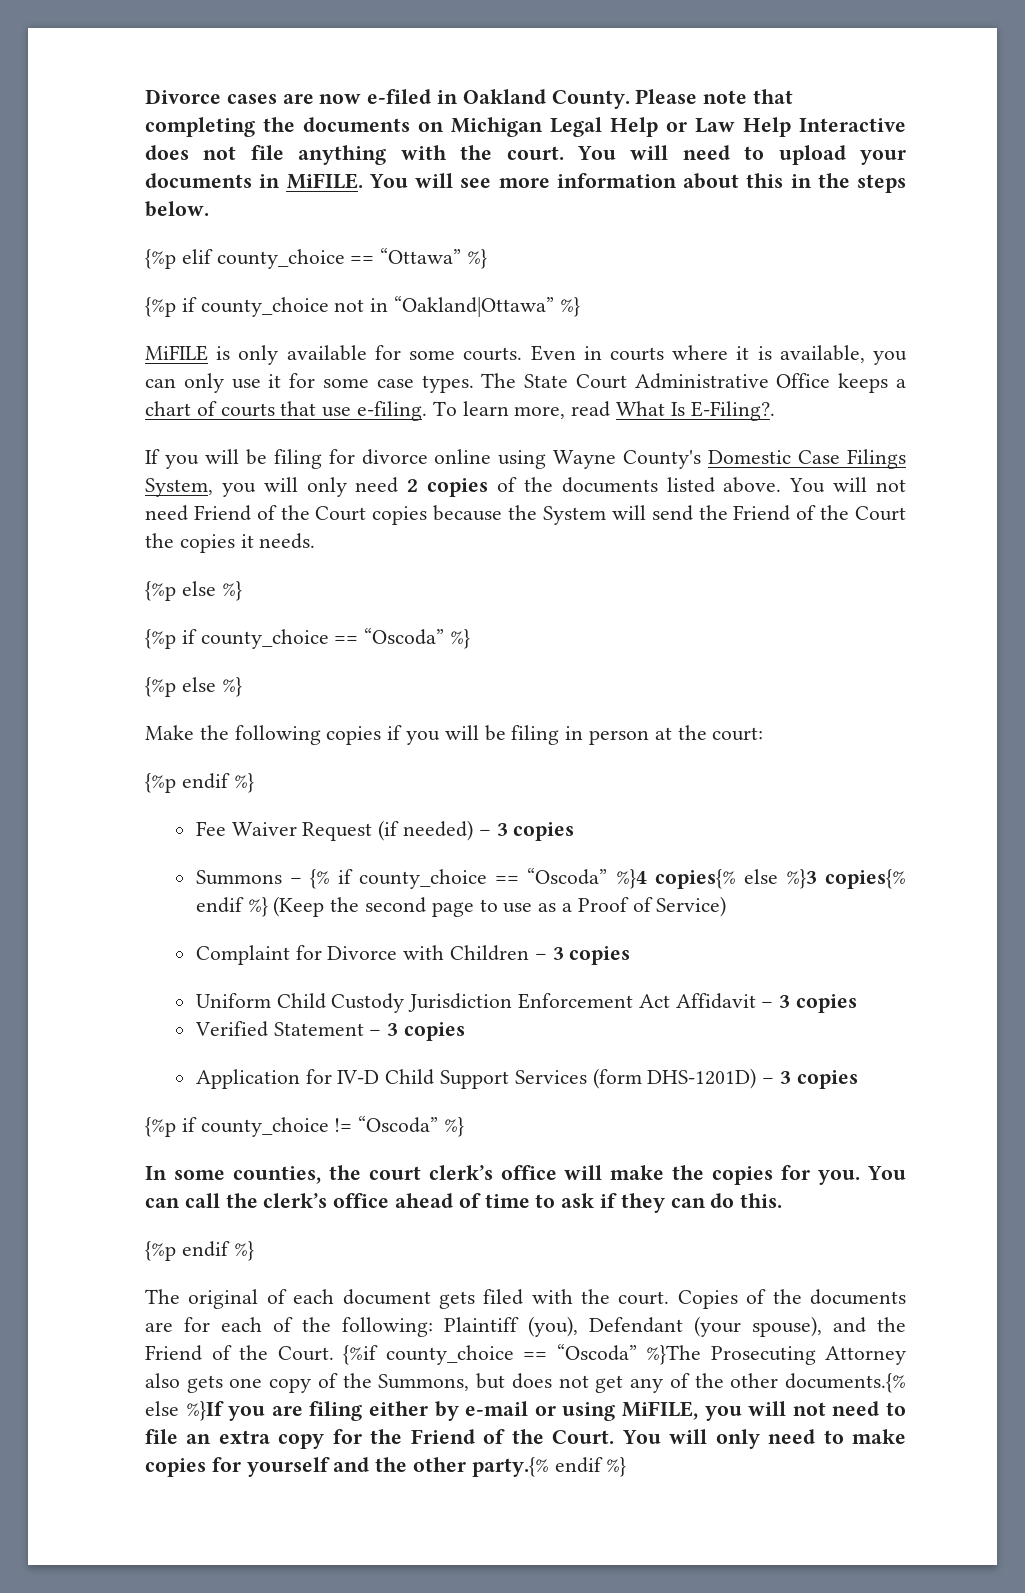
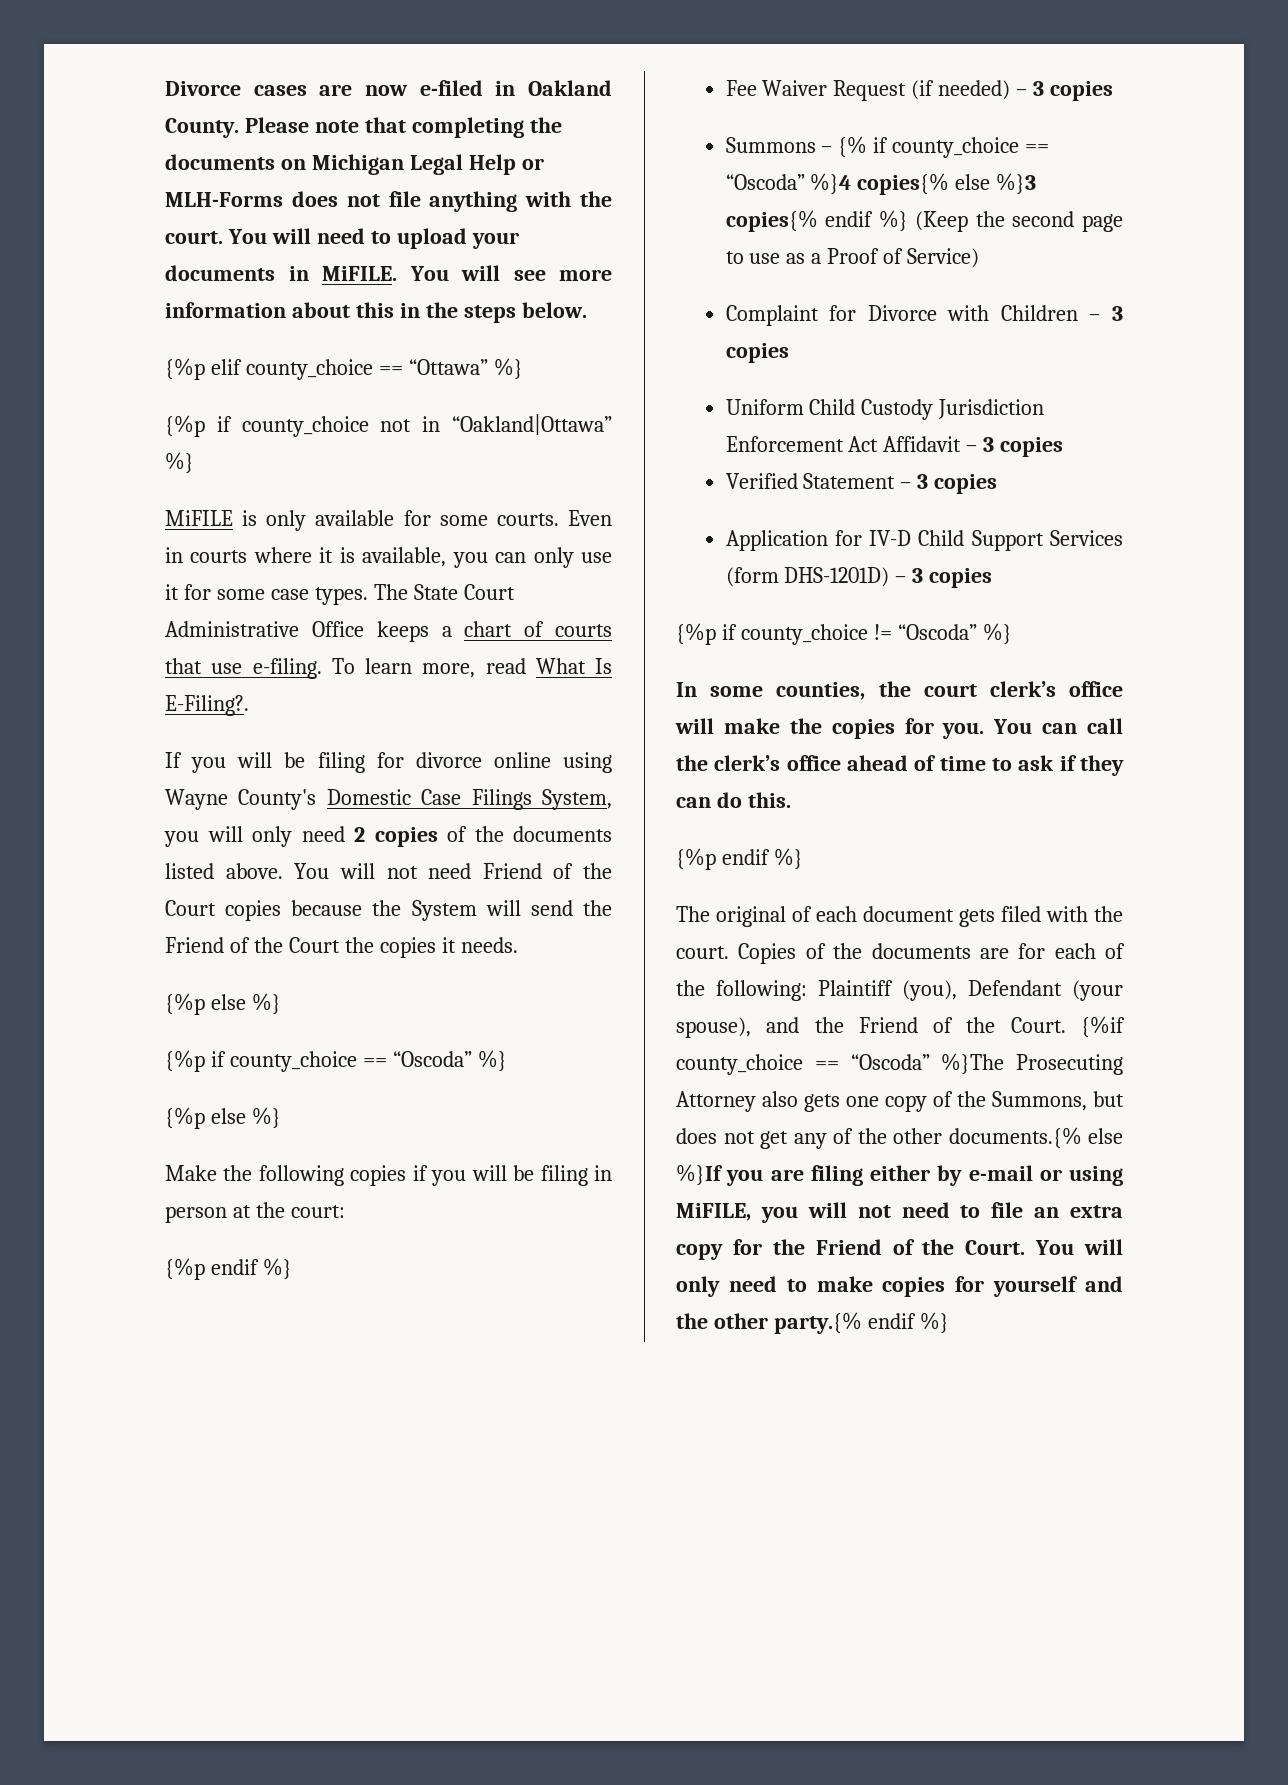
[695,117,906,137] Law Help Interactive -> [165,192,283,207] MLH-Forms

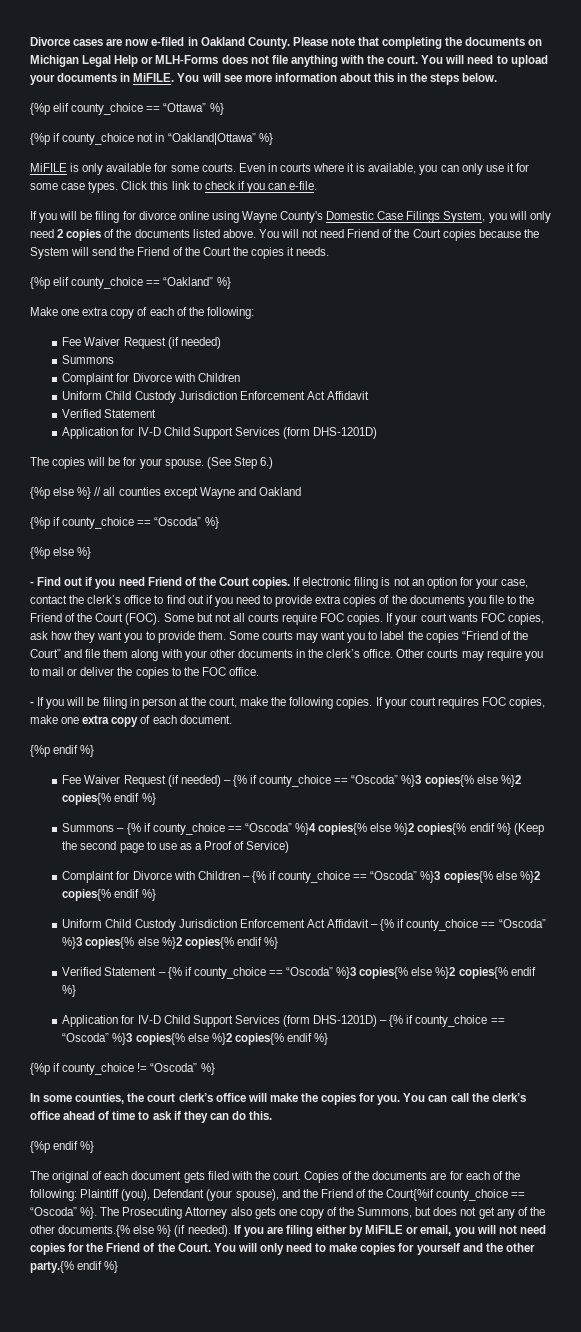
[373,584,515,600] [165,621,612,642] [165,658,612,679] [165,695,249,716] The State Court Administrative Office keeps a chart of courts that use e-filing. To learn more, read What Is E-Filing?. -> [121,181,318,193] Click this link to check if you can e-file.
[210,993,281,1015] else %} -> [53,277,231,289] [30,307,254,319] [62,337,221,349] [62,355,115,364] [62,373,240,385] [62,391,369,403] [62,409,157,418] [62,427,378,439] [30,457,273,469] [30,487,301,499] elif county_choice == “Oakland” %} // Make one extra copy of each of the following: // Fee Waiver Request (if needed) // Summons // Complaint for Divorce with Children // Uniform Child Custody Jurisdiction Enforcement Act Affidavit // Verified Statement // Application for IV-D Child Support Services (form DHS-1201D) // The copies will be for your spouse. (See Step 6.) // {%p else %} // all counties except Wayne and Oakland
[165,1165,428,1186] Make the following copies if -> [30,577,529,589] [30,595,535,607] [30,613,544,625] [30,631,528,643] [30,649,543,661] [30,667,259,679] [30,697,45,706] - Find out if you need Friend of the Court copies. If electronic filing is not an option for your case, contact the clerk’s office to find out if you need to provide extra copies of the documents you file to the Friend of the Court (FOC). Some but not all courts require FOC copies. If your court wants FOC copies, ask how they want you to provide them. Some courts may want you to label the copies “Friend of the Court” and file them along with your other documents in the clerk’s office. Other courts may require you to mail or deliver the copies to the FOC office. // - If
[290,1205,345,1218] court: -> [209,697,546,709] [30,715,232,727] court, make the following copies. If your court requires FOC copies, make one extra copy of each document.
[1033,81,1114,101] 3 copies -> [232,775,521,787] [62,793,156,805] {% if county_choice == “Oscoda” %}3 copies{% else %}2 copies{% endif %}
[996,173,1037,195] %}3 -> [394,823,415,835] %}2
[1112,306,1123,321] [725,343,789,363] 3 copies -> [251,871,540,883] [62,889,156,901] {% if county_choice == “Oscoda” %}3 copies{% else %}2 copies{% endif %}
[983,437,1064,457] [725,473,998,494] 3 copies // Verified Statement – 3 copies -> [380,919,546,931] [62,937,278,949] [62,967,536,979] [62,985,77,997] {% if county_choice == “Oscoda” %}3 copies{% else %}2 copies{% endif %} // Verified Statement – {% if county_choice == “Oscoda” %}3 copies{% else %}2 copies{% endif %}
[912,568,993,588] 3 copies -> [389,1015,505,1027] [62,1033,329,1045] {% if county_choice == “Oscoda” %}3 copies{% else %}2 copies{% endif %}
[1010,1016,1125,1038] [676,1053,1005,1075] Court. {%if county_choice == “Oscoda” %}The -> [386,1189,526,1201] [30,1207,120,1219] Court{%if county_choice == “Oscoda” %}. The
[676,1164,723,1186] %}If -> [157,1225,241,1237] %} (if needed). If
[968,1165,1123,1186] [676,1202,1123,1223] [676,1244,723,1260] e-mail or using MiFILE, you will not need to file an extra copy -> [365,1225,546,1237] [30,1243,65,1255] MiFILE or email, you will not need copies

